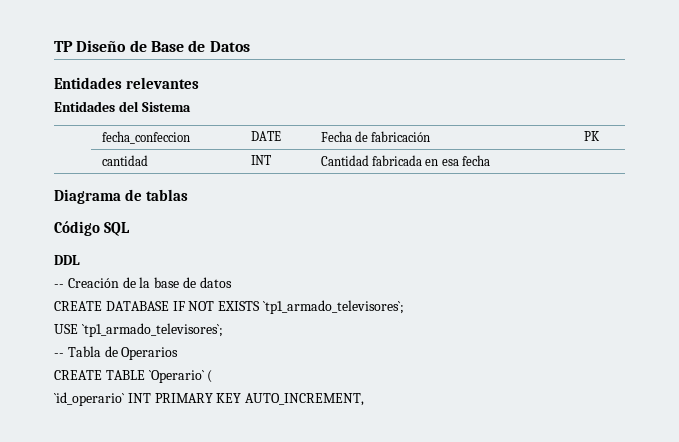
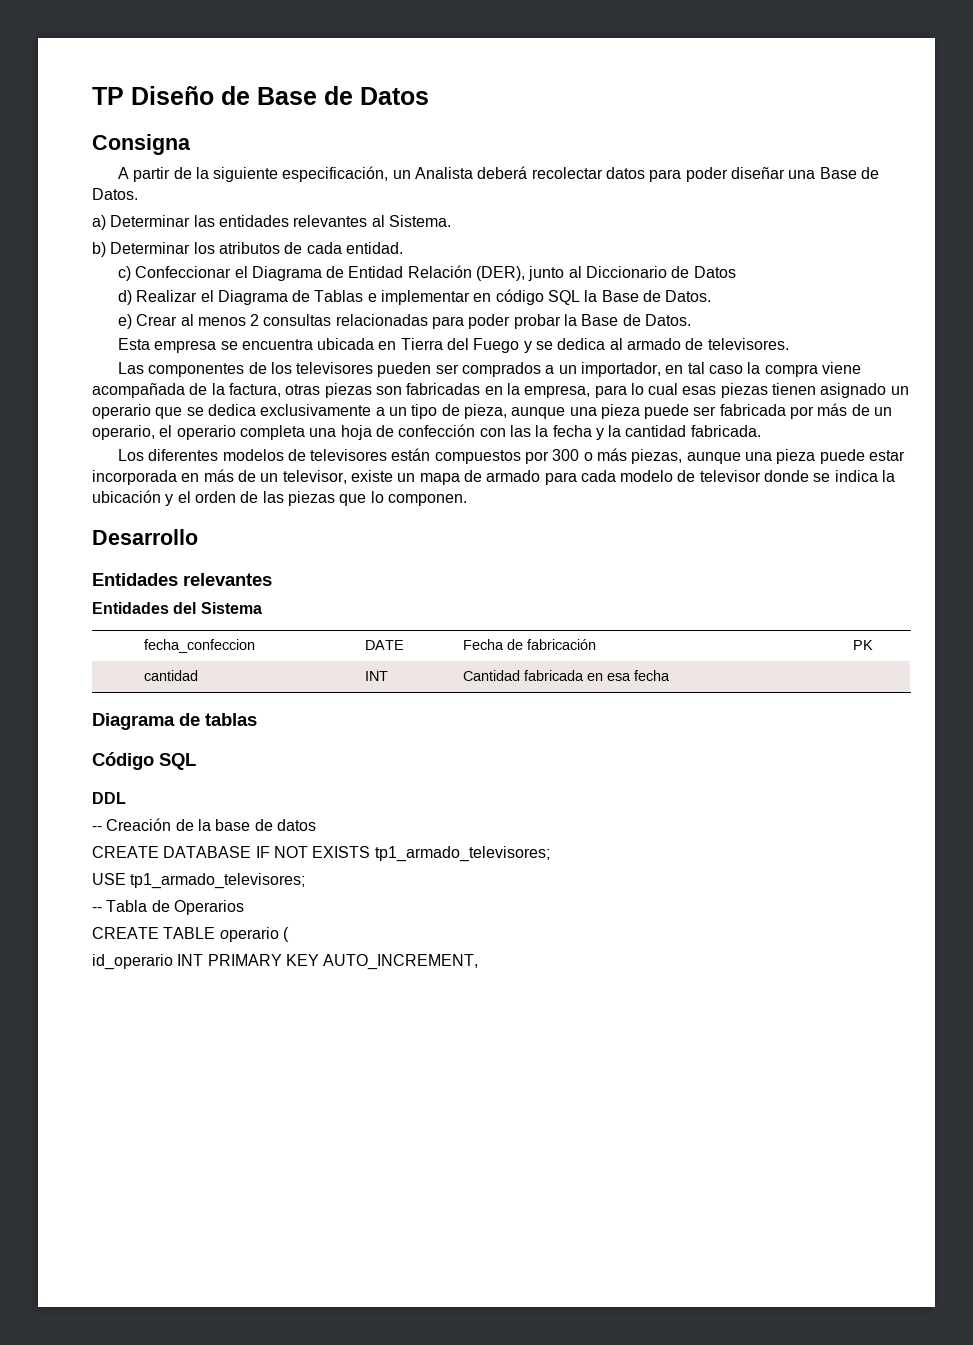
(250, 46) none -> [92,134,191,155] [117,166,879,182] [92,188,138,200] [92,215,451,230] [92,242,403,257] [117,265,736,281] [117,289,712,305] [117,314,692,329] [117,338,789,353] [117,362,861,377] [92,383,909,398] [92,403,893,419] [92,424,761,440] [117,448,905,464] [92,469,896,485] [92,490,467,506] [92,529,198,545] // Consigna // A partir de la siguiente especificación, un Analista deberá recolectar datos para poder diseñar una Base de Datos. // a) Determinar las entidades relevantes al Sistema. // b) Determinar los atributos de cada entidad. // c) Confeccionar el Diagrama de Entidad Relación (DER), junto al Diccionario de Datos // d) Realizar el Diagrama de Tablas e implementar en código SQL la Base de Datos. // e) Crear al menos 2 consultas relacionadas para poder probar la Base de Datos. // Esta empresa se encuentra ubicada en Tierra del Fuego y se dedica al armado de televisores. // Las componentes de los televisores pueden ser comprados a un importador, en tal caso la compra viene acompañada de la factura, otras piezas son fabricadas en la empresa, para lo cual esas piezas tienen asignado un operario que se dedica exclusivamente a un tipo de pieza, aunque una pieza puede ser fabricada por más de un operario, el operario completa una hoja de confección con las la fecha y la cantidad fabricada. // Los diferentes modelos de televisores están compuestos por 300 o más piezas, aunque una pieza puede estar incorporada en más de un televisor, existe un mapa de armado para cada modelo de televisor donde se indica la ubicación y el orden de las piezas que lo componen. // Desarrollo
[262,300,404,314] `tp1_armado_televisores`; -> [374,846,550,862] tp1_armado_televisores;
[81,323,223,337] `tp1_armado_televisores`; -> [130,873,306,889] tp1_armado_televisores;
[148,370,205,383] `Operario` -> [219,927,279,942] operario
[54,392,125,406] `id_operario` -> [92,954,173,970] id_operario

